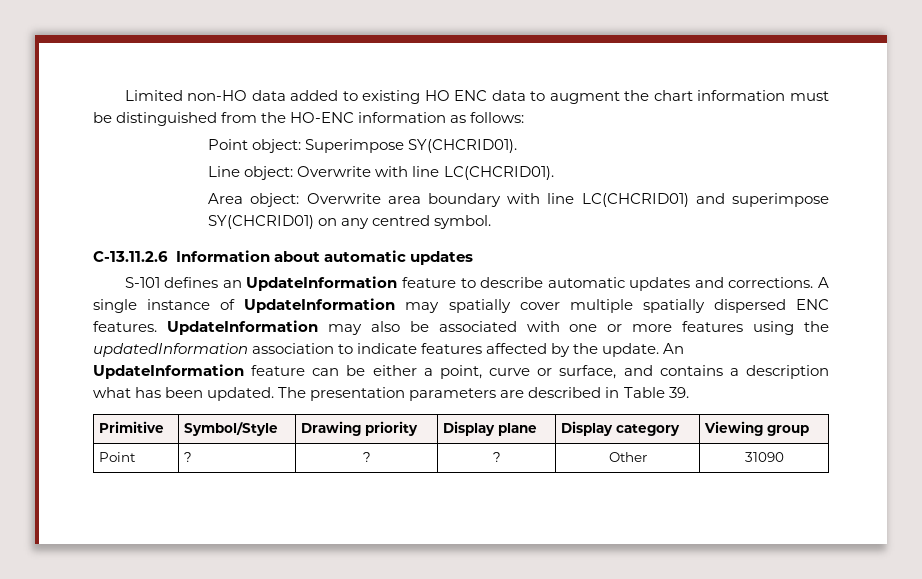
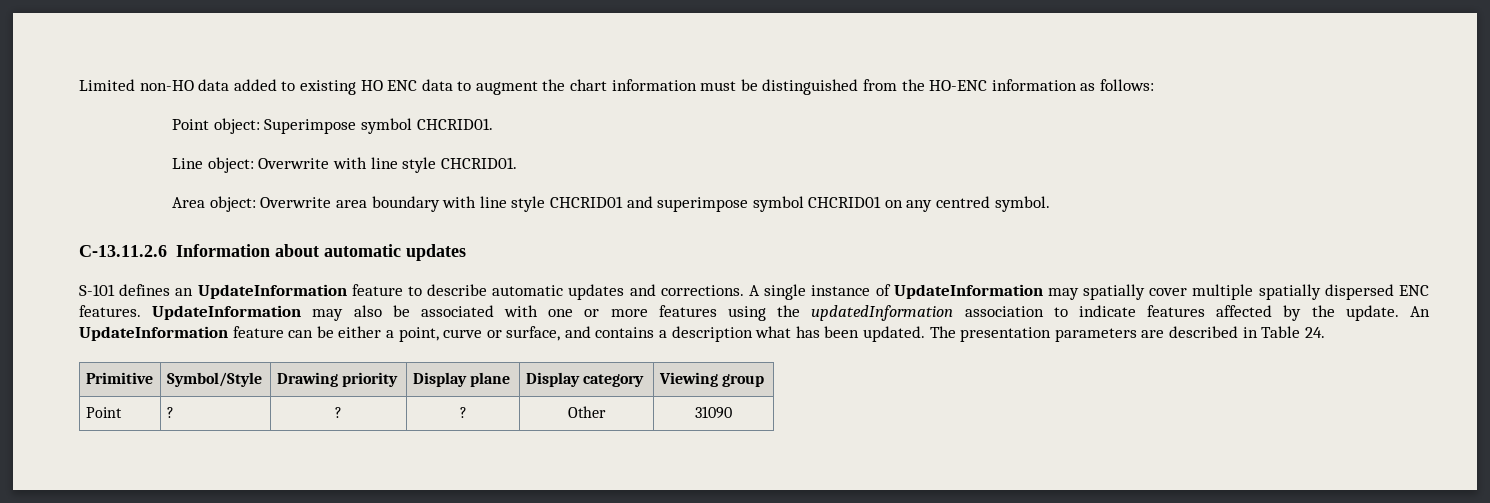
[408,139,518,153] SY(CHCRID01). -> [360,118,493,134] symbol CHCRID01.
[443,166,554,180] LC(CHCRID01). -> [402,157,517,173] style CHCRID01.
[581,193,829,207] [208,215,315,229] LC(CHCRID01) and superimpose SY(CHCRID01) -> [511,196,882,212] style CHCRID01 and superimpose symbol CHCRID01
[668,387,689,398] 39. -> [1304,327,1325,338] 24.

